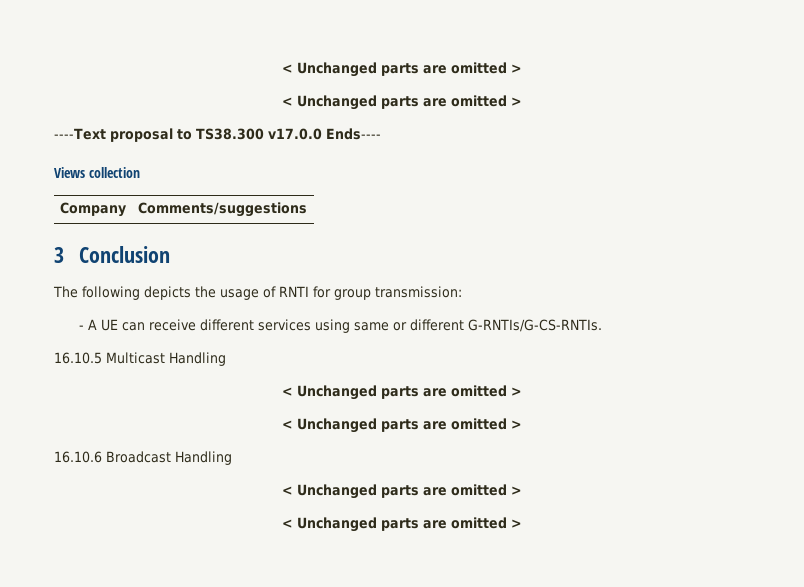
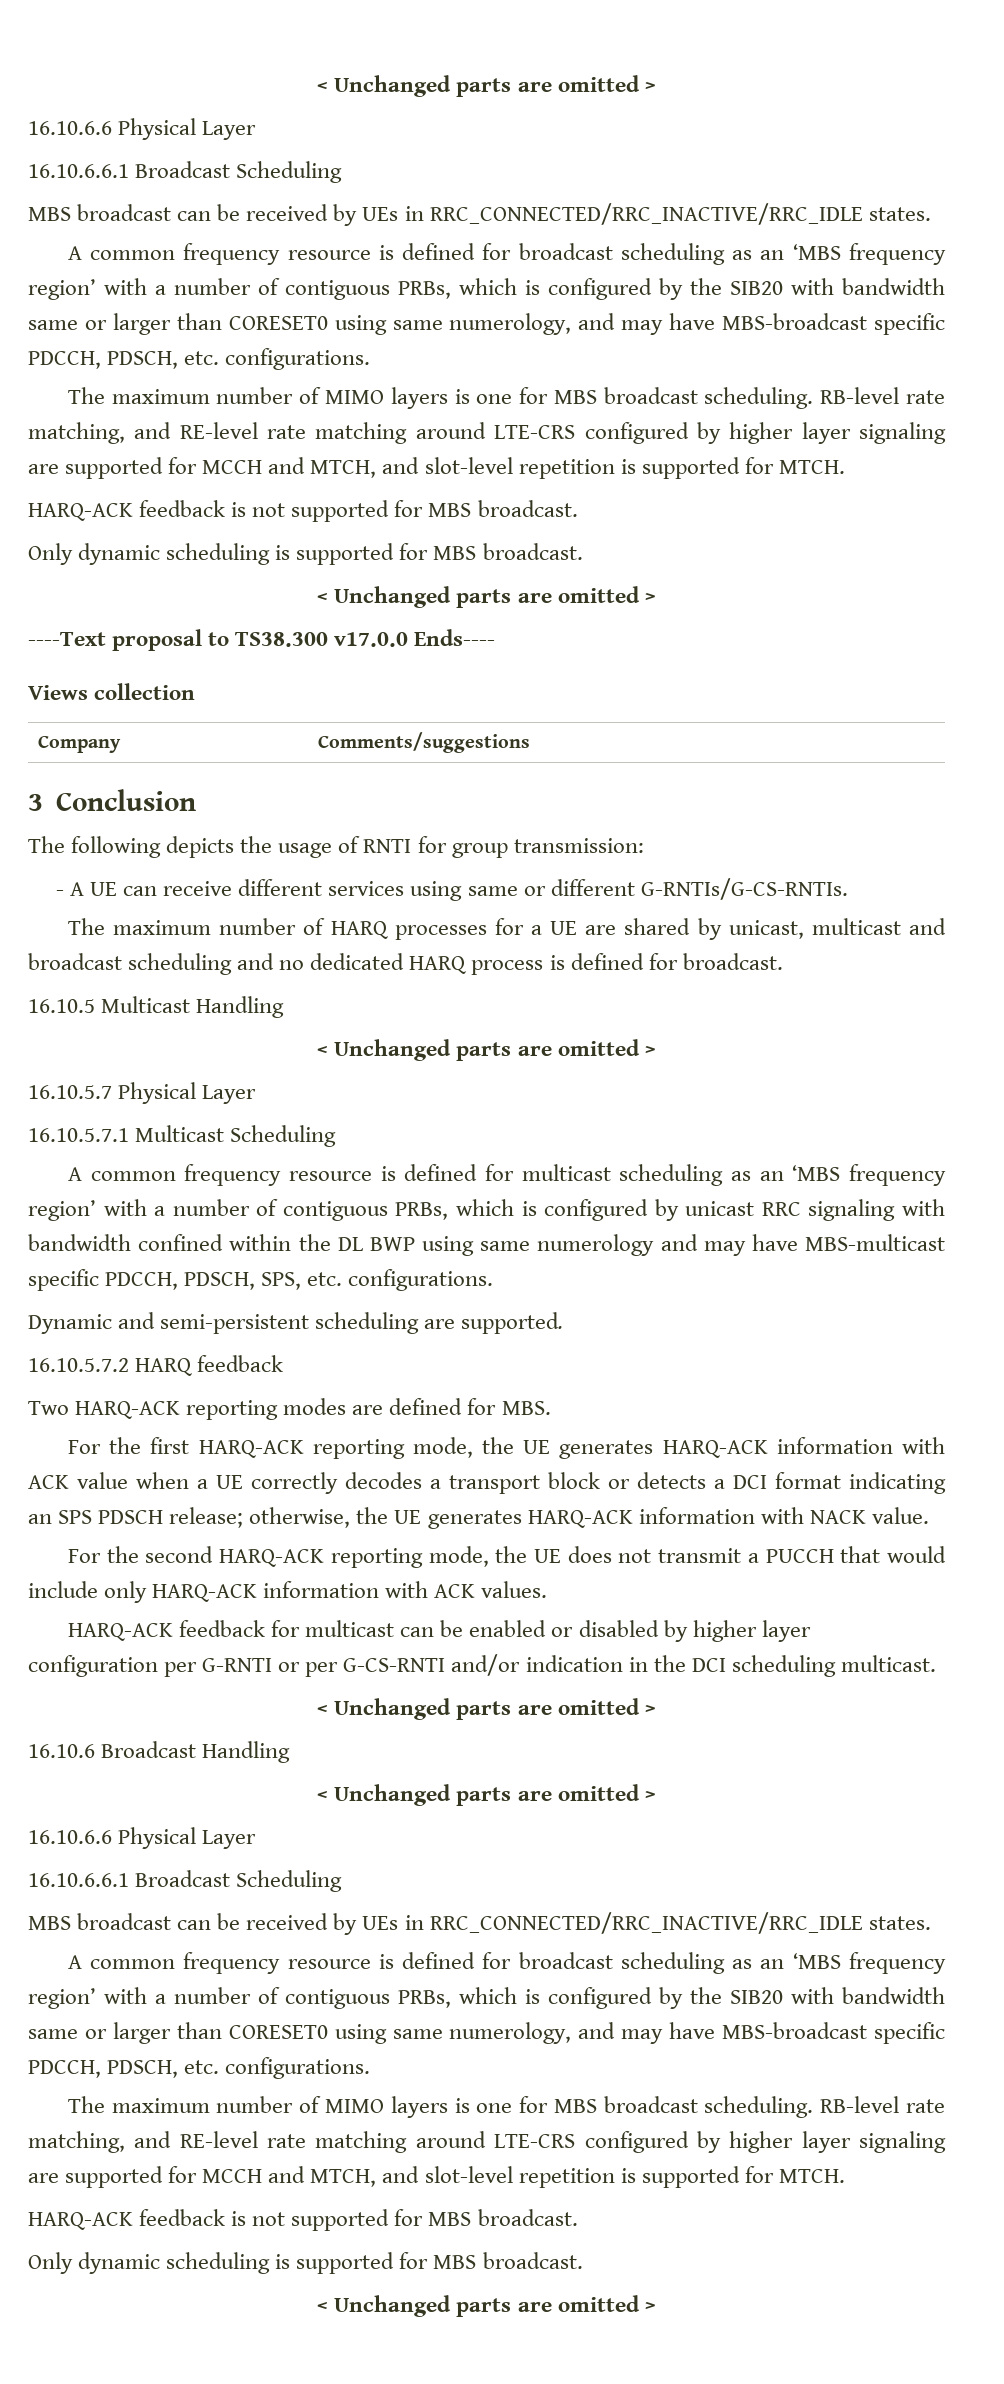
[282,62,522,77] < Unchanged parts are omitted > -> [317,75,656,97] [28,118,257,140] [28,161,343,183] [28,203,931,226] [67,243,947,265] [28,278,945,300] [28,313,945,335] [28,348,371,370] [67,387,945,409] [28,422,947,444] [28,457,845,479] [28,500,578,522] [28,543,583,565] < Unchanged parts are omitted > // 16.10.6.6 Physical Layer // 16.10.6.6.1 Broadcast Scheduling // MBS broadcast can be received by UEs in RRC_CONNECTED/RRC_INACTIVE/RRC_IDLE states. // A common frequency resource is defined for broadcast scheduling as an ‘MBS frequency region’ with a number of contiguous PRBs, which is configured by the SIB20 with bandwidth same or larger than CORESET0 using same numerology, and may have MBS-broadcast specific PDCCH, PDSCH, etc. configurations. // The maximum number of MIMO layers is one for MBS broadcast scheduling. RB-level rate matching, and RE-level rate matching around LTE-CRS configured by higher layer signaling are supported for MCCH and MTCH, and slot-level repetition is supported for MTCH. // HARQ-ACK feedback is not supported for MBS broadcast. // Only dynamic scheduling is supported for MBS broadcast.
(602, 325) none -> [67,918,946,940] [28,953,783,975] // The maximum number of HARQ processes for a UE are shared by unicast, multicast and broadcast scheduling and no dedicated HARQ process is defined for broadcast.
(522, 391) none -> [28,1082,257,1104] [28,1125,337,1147] [67,1164,947,1186] [28,1199,945,1221] [28,1234,945,1256] [28,1269,494,1291] [28,1312,564,1334] [28,1355,284,1376] [28,1398,551,1420] [67,1437,946,1459] [28,1472,946,1494] [28,1507,929,1529] [67,1546,946,1568] [28,1581,548,1603] [67,1620,811,1642] [28,1654,936,1677] // 16.10.5.7 Physical Layer // 16.10.5.7.1 Multicast Scheduling // A common frequency resource is defined for multicast scheduling as an ‘MBS frequency region’ with a number of contiguous PRBs, which is configured by unicast RRC signaling with bandwidth confined within the DL BWP using same numerology and may have MBS-multicast specific PDCCH, PDSCH, SPS, etc. configurations. // Dynamic and semi-persistent scheduling are supported. // 16.10.5.7.2 HARQ feedback // Two HARQ-ACK reporting modes are defined for MBS. // For the first HARQ-ACK reporting mode, the UE generates HARQ-ACK information with ACK value when a UE correctly decodes a transport block or detects a DCI format indicating an SPS PDSCH release; otherwise, the UE generates HARQ-ACK information with NACK value. // For the second HARQ-ACK reporting mode, the UE does not transmit a PUCCH that would include only HARQ-ACK information with ACK values. // HARQ-ACK feedback for multicast can be enabled or disabled by higher layer configuration per G-RNTI or per G-CS-RNTI and/or indication in the DCI scheduling multicast.
(522, 490) none -> [28,1827,257,1849] [28,1870,343,1892] [28,1912,931,1935] [67,1952,947,1974] [28,1987,945,2009] [28,2022,945,2044] [28,2057,371,2079] [67,2096,945,2118] [28,2131,947,2153] [28,2166,845,2188] [28,2209,578,2231] [28,2252,583,2274] // 16.10.6.6 Physical Layer // 16.10.6.6.1 Broadcast Scheduling // MBS broadcast can be received by UEs in RRC_CONNECTED/RRC_INACTIVE/RRC_IDLE states. // A common frequency resource is defined for broadcast scheduling as an ‘MBS frequency region’ with a number of contiguous PRBs, which is configured by the SIB20 with bandwidth same or larger than CORESET0 using same numerology, and may have MBS-broadcast specific PDCCH, PDSCH, etc. configurations. // The maximum number of MIMO layers is one for MBS broadcast scheduling. RB-level rate matching, and RE-level rate matching around LTE-CRS configured by higher layer signaling are supported for MCCH and MTCH, and slot-level repetition is supported for MTCH. // HARQ-ACK feedback is not supported for MBS broadcast. // Only dynamic scheduling is supported for MBS broadcast.

